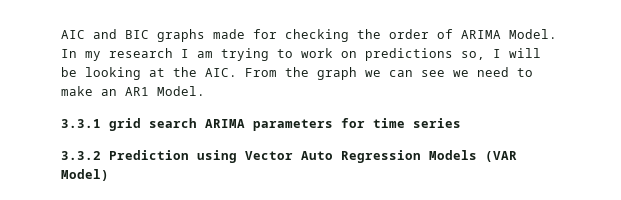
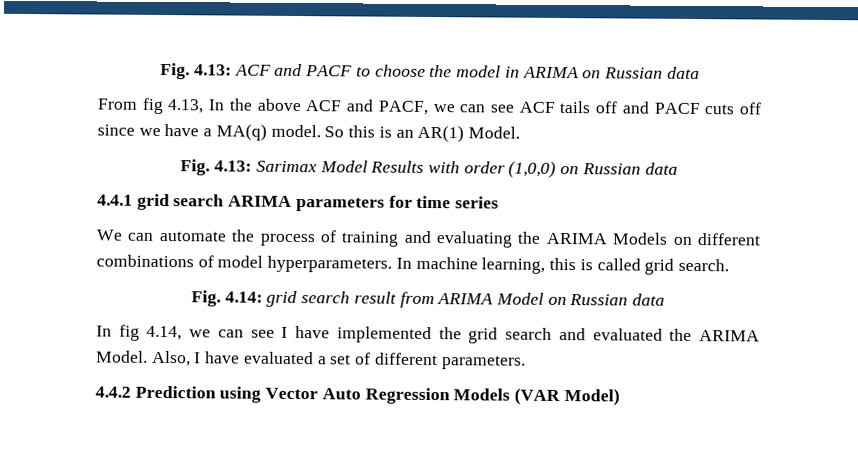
[61,29,557,42] [61,48,541,61] [61,67,533,80] [61,86,205,96] [61,119,101,128] AIC and BIC graphs made for checking the order of ARIMA Model. In my research I am trying to work on predictions so, I will be looking at the AIC. From the graph we can see we need to make an AR1 Model. // 3.3.1 -> [160,62,700,80] [97,97,761,115] [97,123,520,143] [180,159,678,178] [97,194,133,206] Fig. 4.13: ACF and PACF to choose the model in ARIMA on Russian data // From fig 4.13, In the above ACF and PACF, we can see ACF tails off and PACF cuts off since we have a MA(q) model. So this is an AR(1) Model. // Fig. 4.13: Sarimax Model Results with order (1,0,0) on Russian data // 4.4.1
[61,151,101,160] 3.3.2 -> [96,229,762,248] [96,254,729,275] [190,290,666,309] [96,324,761,344] [96,350,526,370] [95,386,131,398] We can automate the process of training and evaluating the ARIMA Models on different combinations of model hyperparameters. In machine learning, this is called grid search. // Fig. 4.14: grid search result from ARIMA Model on Russian data // In fig 4.14, we can see I have implemented the grid search and evaluated the ARIMA Model. Also, I have evaluated a set of different parameters. // 4.4.2

